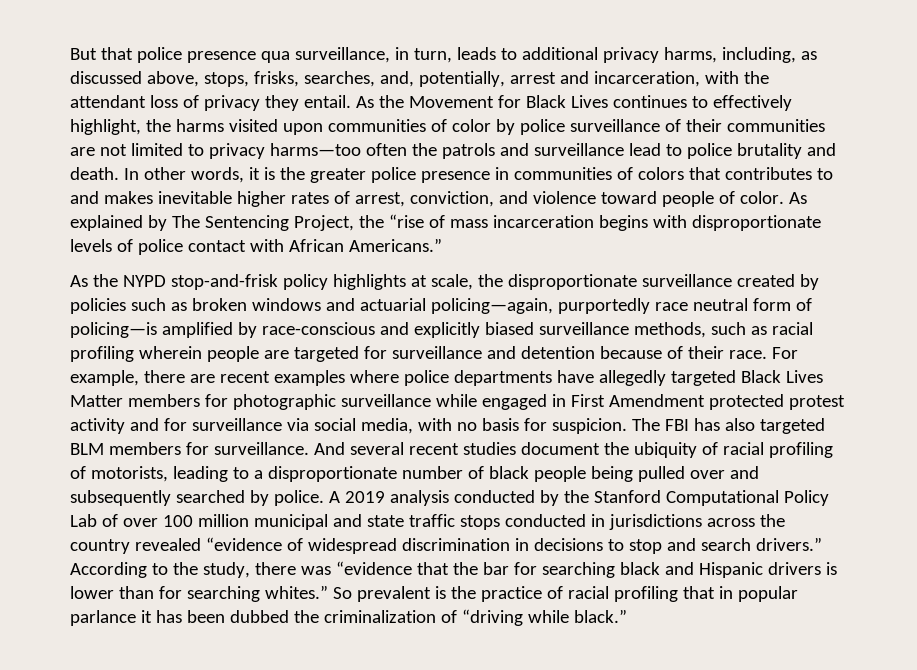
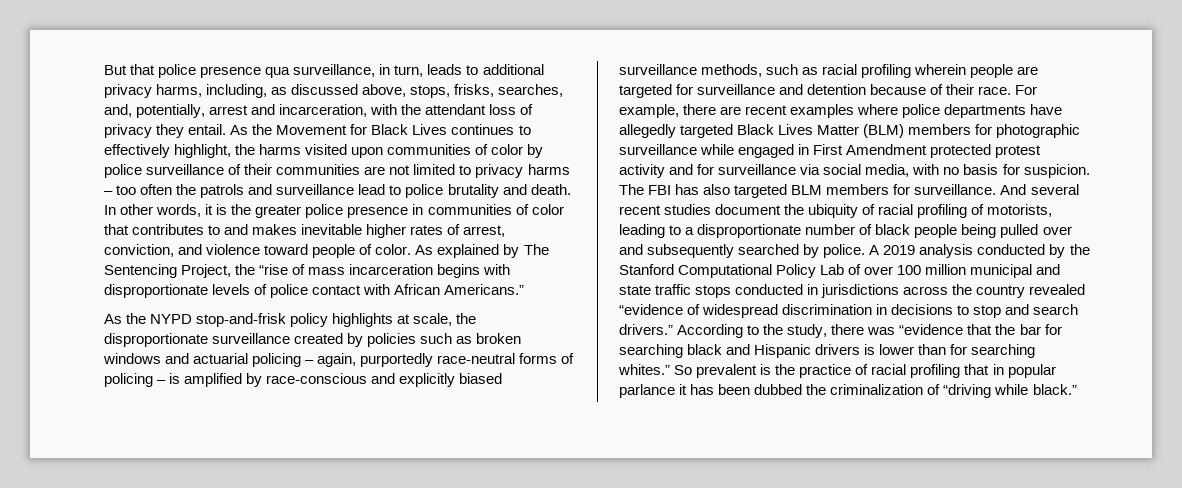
[269,143,361,156] harms—too -> [527,164,570,175] [104,185,137,195] harms – too
[637,167,684,180] colors -> [531,204,564,215] color
[430,298,812,314] [70,322,157,338] policing—again, purportedly race neutral form of policing—is -> [252,353,575,367] [104,373,181,387] policing – again, purportedly race-neutral forms of policing – is
(123, 401) none -> [863,124,905,138] (BLM)

